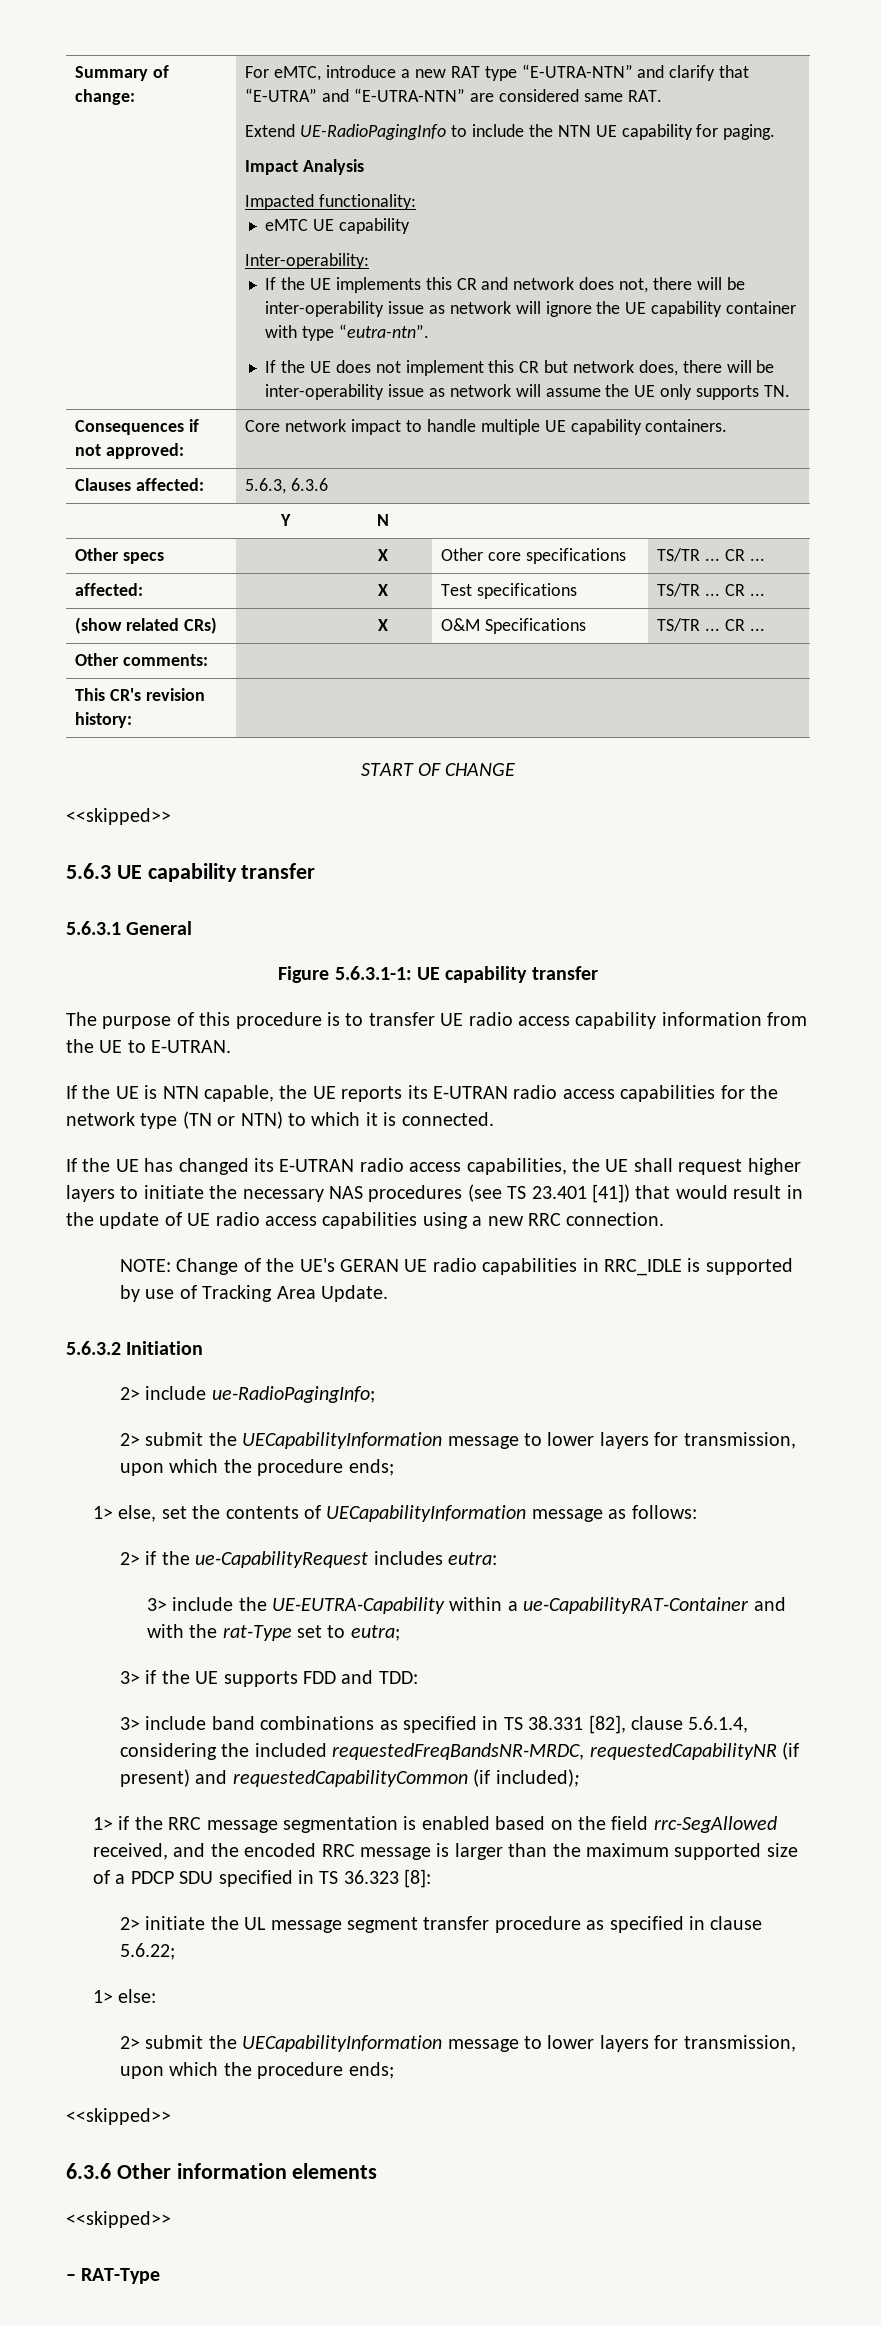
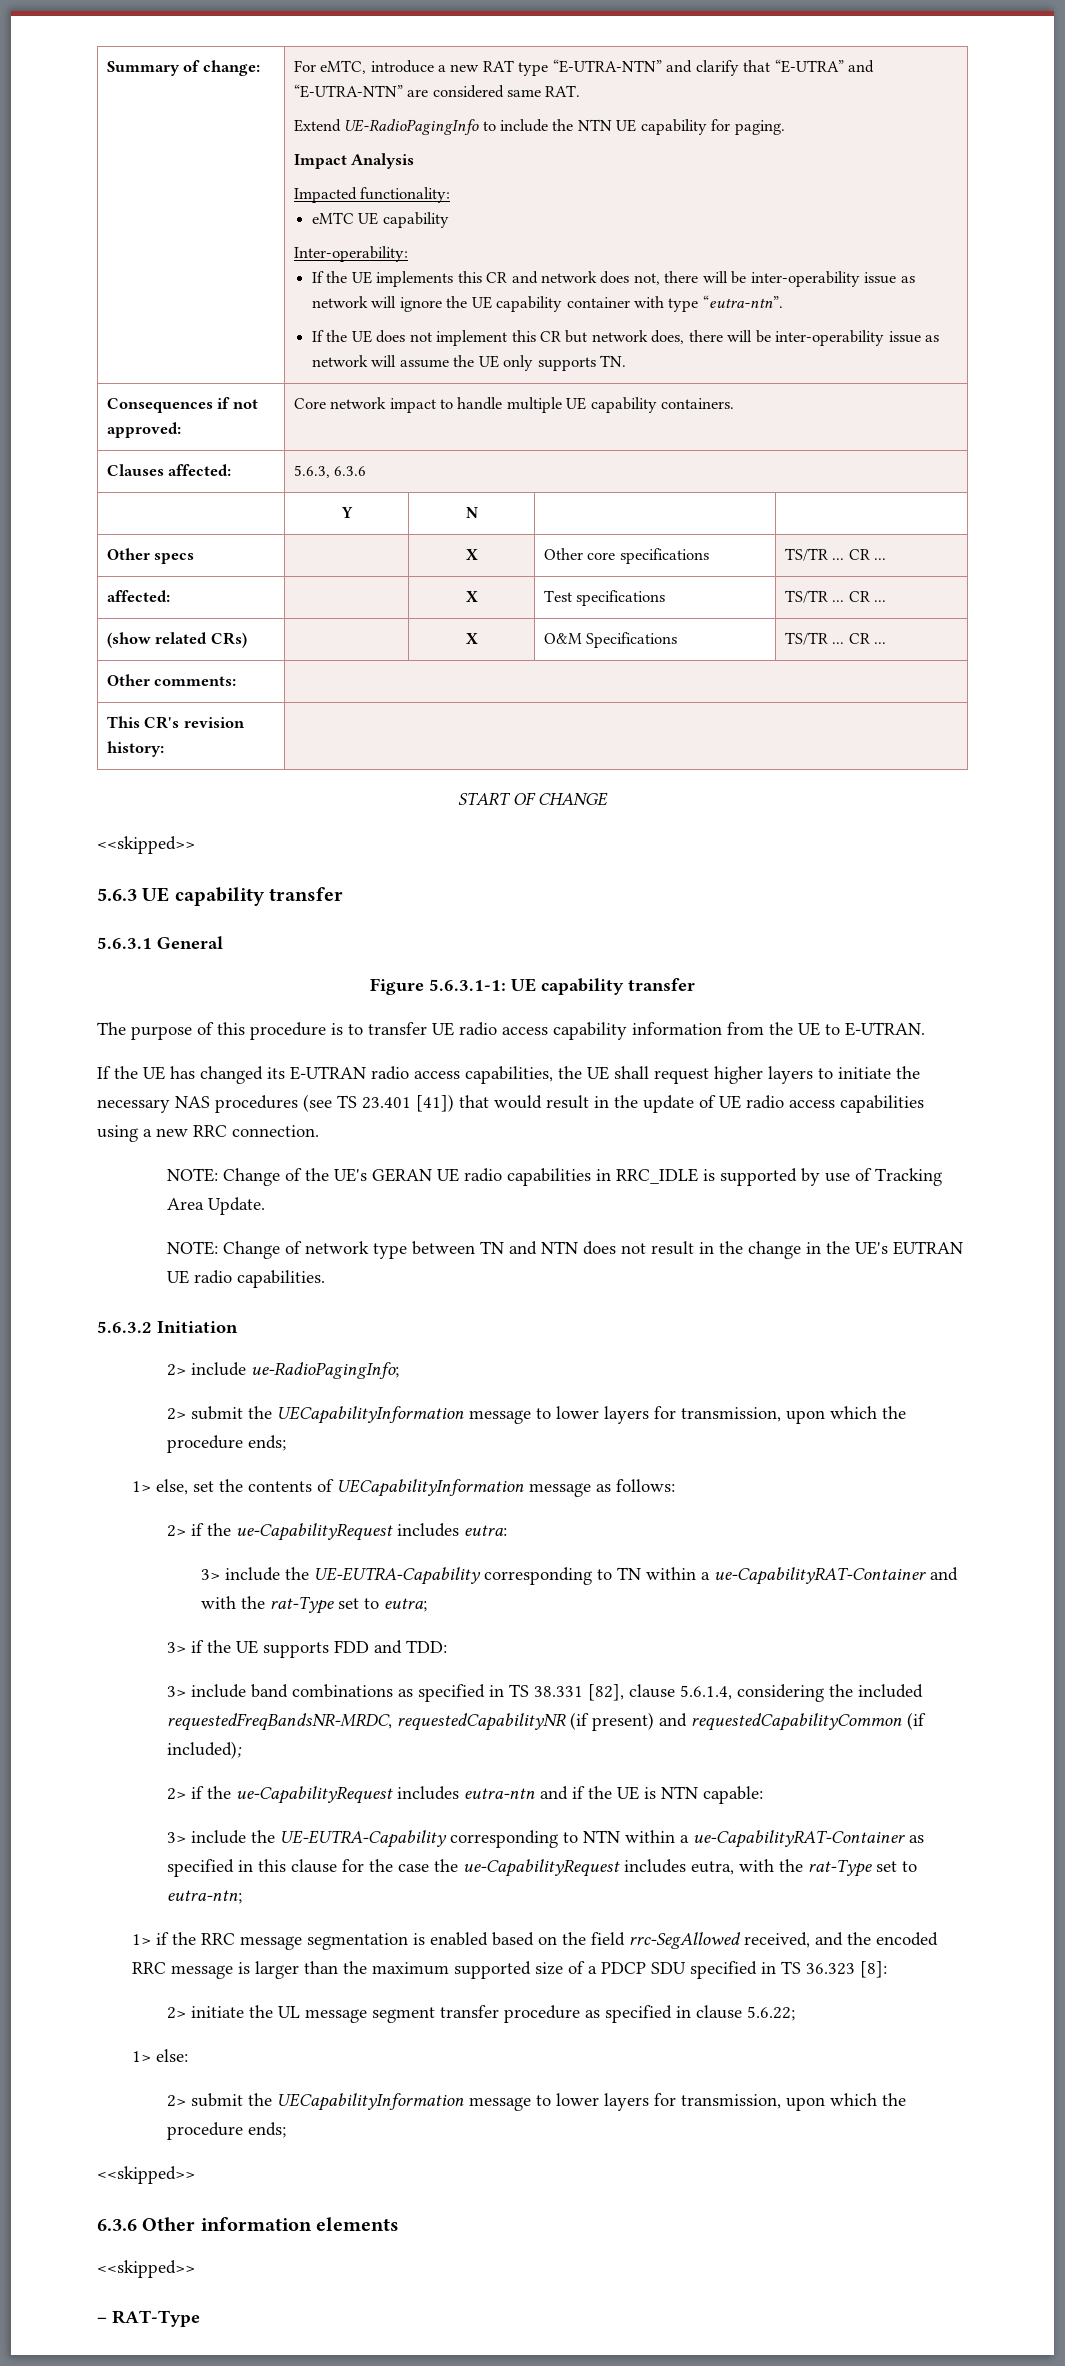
[66,1085,778,1102] [66,1111,494,1129] // If the UE is NTN capable, the UE reports its E-UTRAN radio access capabilities for the network type (TN or NTN) to which it is connected. -> (925, 1029) none
(388, 1293) none -> [166,1241,963,1259] [166,1270,325,1288] // NOTE: Change of network type between TN and NTN does not result in the change in the UE's EUTRAN UE radio capabilities.
(446, 1605) none -> [484,1567,642,1585] corresponding to TN
(579, 1778) none -> [166,1786,763,1804] [166,1830,924,1848] [166,1859,917,1877] [166,1890,242,1904] // 2> if the ue-CapabilityRequest includes eutra-ntn and if the UE is NTN capable: // 3> include the UE-EUTRA-Capability corresponding to NTN within a ue-CapabilityRAT-Container as specified in this clause for the case the ue-CapabilityRequest includes eutra, with the rat-Type set to eutra-ntn;

